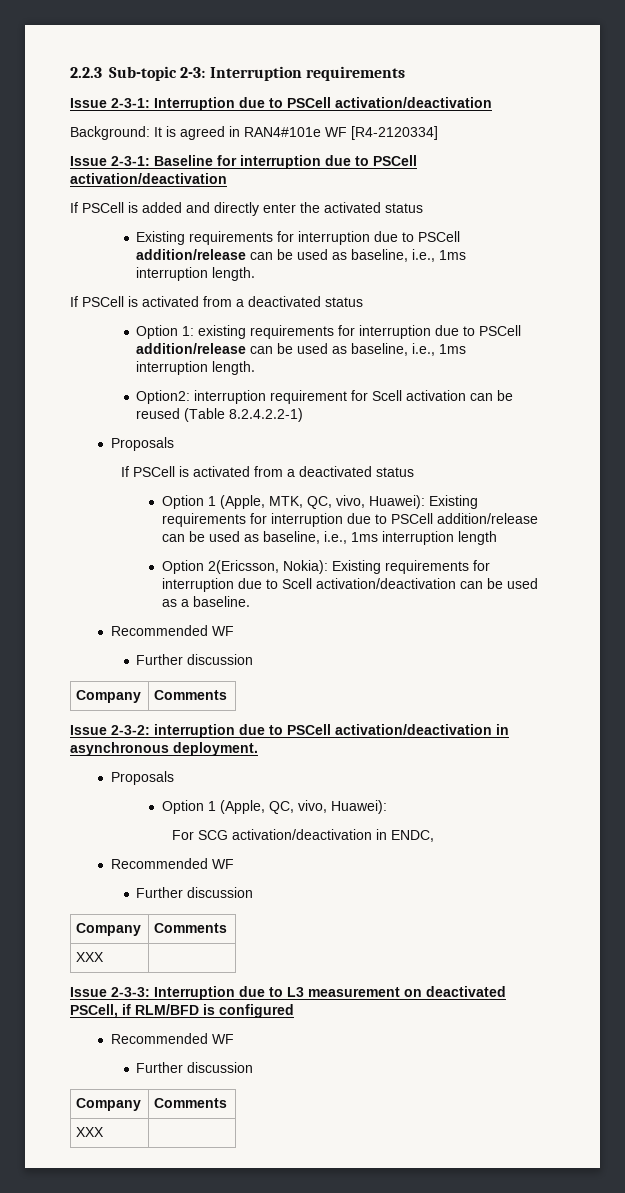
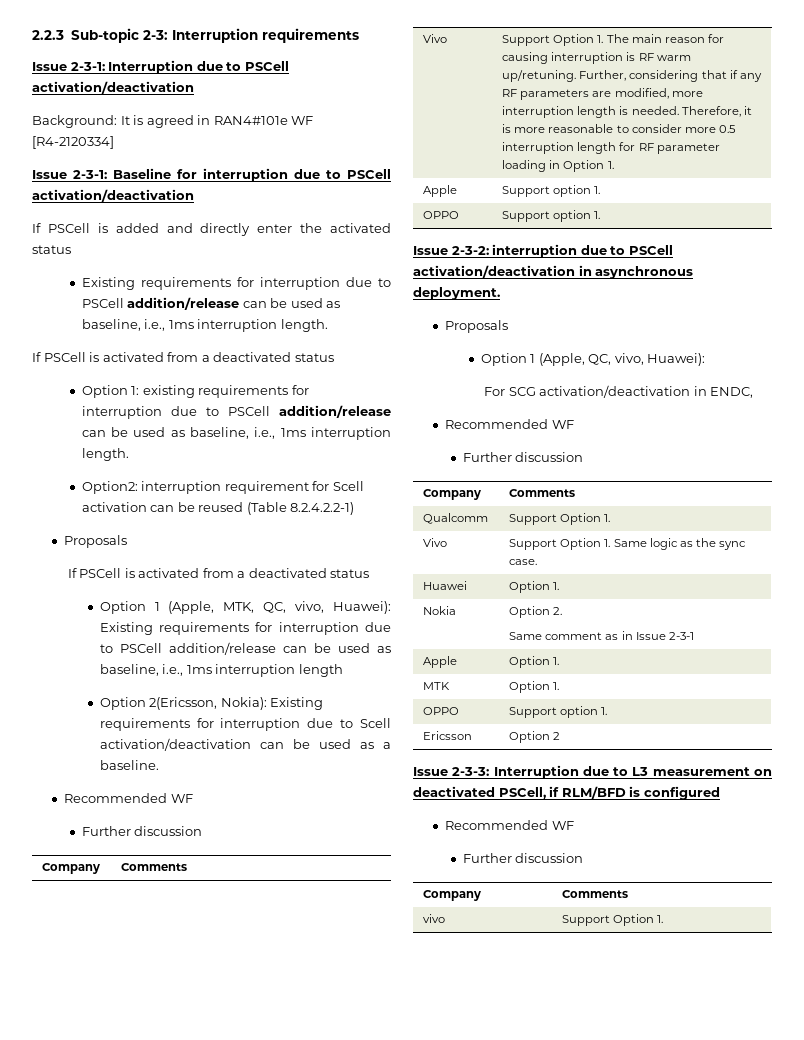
(228, 695) none -> [423,34,448,43] [502,34,724,46] [502,52,691,64] [502,70,762,82] [502,88,703,100] [502,106,752,118] [502,124,736,133] [502,142,720,154] [502,160,614,172] [423,185,458,197] [502,185,601,197] [423,211,460,219] [502,210,601,222] // Vivo | Support Option 1. The main reason for causing interruption is RF warm up/retuning. Further, considering that if any RF parameters are modified, more interruption length is needed. Therefore, it is more reasonable to consider more 0.5 interruption length for RF parameter loading in Option 1. // Apple | Support option 1. // OPPO | Support option 1.
[76,952,105,962] XXX | -> [423,513,489,524] [509,513,611,525] [423,538,448,547] [509,538,746,550] [509,559,538,565] [423,581,468,590] [509,581,560,593] [423,606,457,615] [509,606,563,618] [509,631,694,640] [423,656,458,668] [509,656,560,668] [423,682,451,690] [509,681,560,693] [423,707,460,715] [509,706,608,718] [423,731,473,740] [509,731,561,743] Qualcomm | Support Option 1. // Vivo | Support Option 1. Same logic as the sync case. // Huawei | Option 1. // Nokia | Option 2. // Same comment as in Issue 2-3-1 // Apple | Option 1. // MTK | Option 1. // OPPO | Support option 1. // Ericsson | Option 2
[76,1127,105,1137] XXX | -> [423,914,446,923] [562,914,664,926] vivo | Support Option 1.

